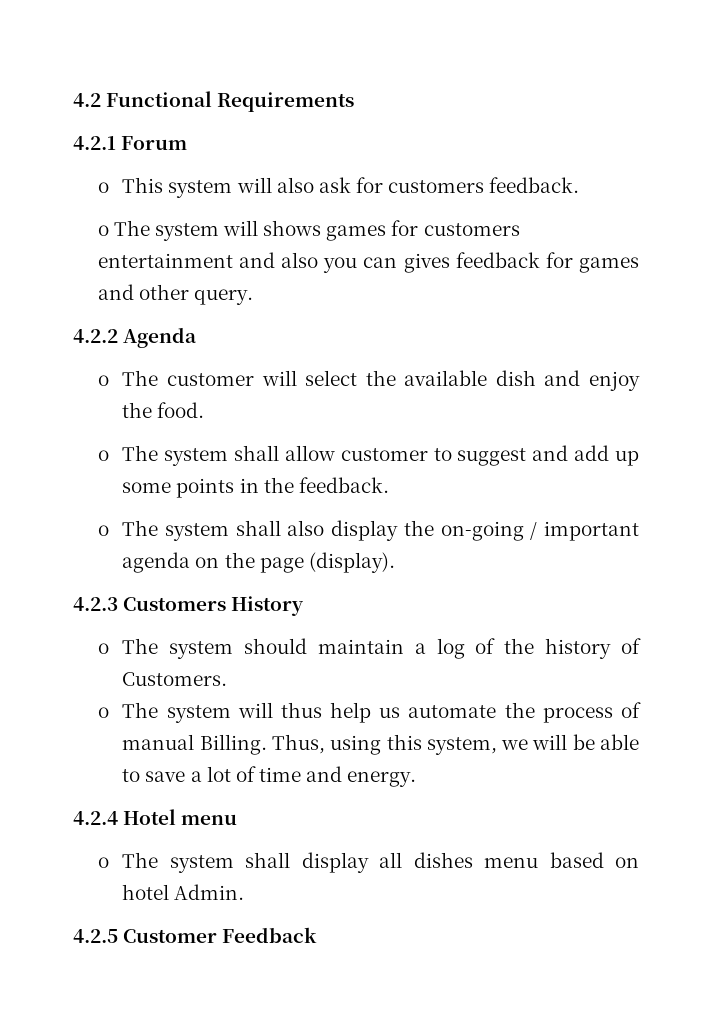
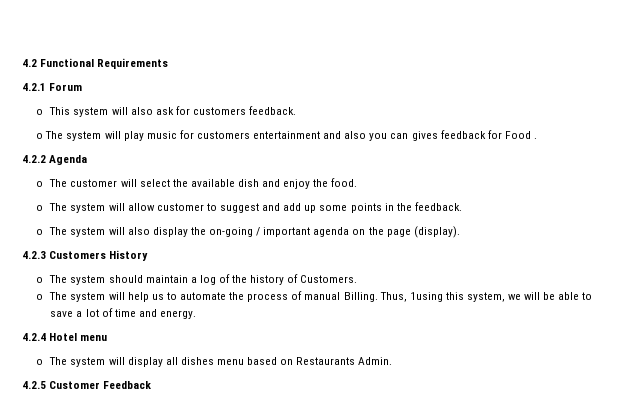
[263,220,387,241] shows games -> [123,131,177,141] play music
[579,257,639,273] [97,284,253,305] games and other query. -> [504,131,537,139] Food .
[234,445,280,461] shall -> [108,203,125,211] will
[235,520,281,536] shall -> [108,227,125,235] will
[280,702,322,718] thus -> (125, 296) none
(401, 712) none -> [166,292,177,300] to
[330,735,382,755] using -> [409,292,443,302] 1using
[245,852,291,868] shall -> [108,357,125,365] will
[122,884,170,900] hotel -> [296,357,356,365] Restaurants

